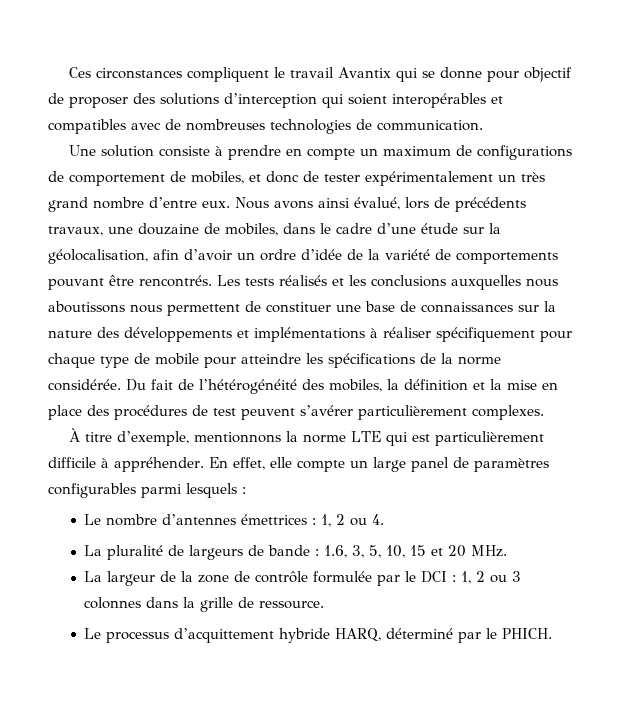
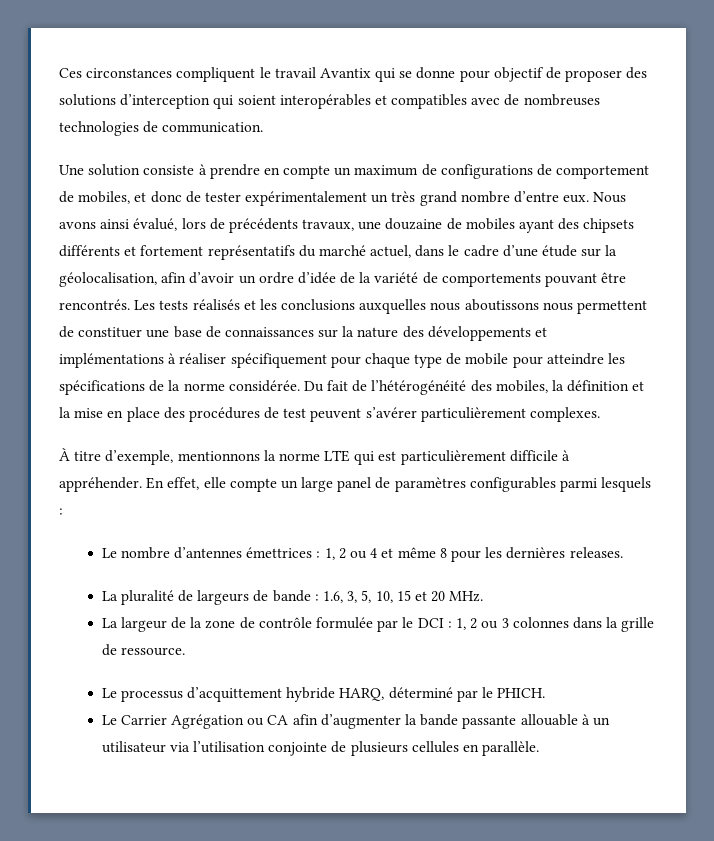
[225,223,278,236] mobiles, -> [465,218,635,233] [59,245,412,260] mobiles ayant des chipsets différents et fortement représentatifs du marché actuel,
[372,514,385,525] 4. -> [370,547,623,562] 4 et même 8 pour les dernières releases.
(553, 633) none -> [101,714,610,729] [101,741,540,756] // Le Carrier Agrégation ou CA afin d’augmenter la bande passante allouable à un utilisateur via l’utilisation conjointe de plusieurs cellules en parallèle.

